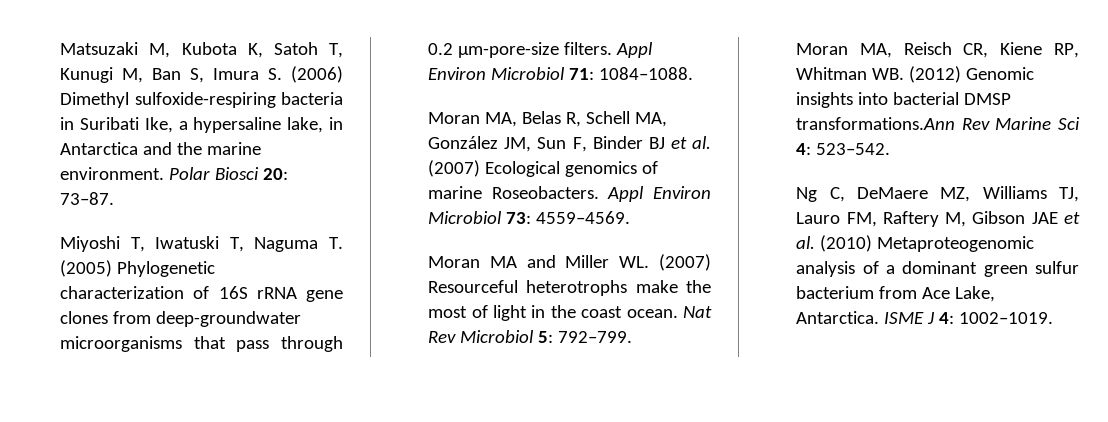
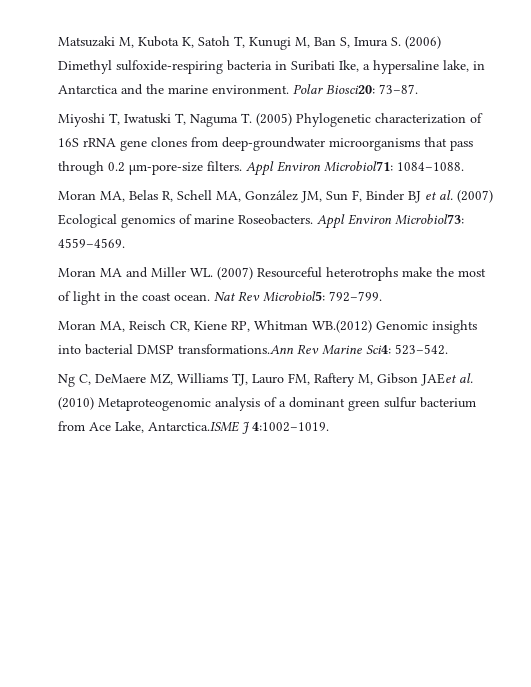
[215,167,289,180] Biosci 20: -> [325,85,375,94] Biosci20:
[491,67,595,80] Microbiol 71: -> [323,161,393,172] Microbiol71:
[428,211,532,224] Microbiol 73: -> [394,214,464,225] Microbiol73:
[460,330,554,343] Microbiol 5: -> [262,291,325,302] Microbiol5:
[872,66,962,83] WB. (2012) -> [311,320,372,333] WB.(2012)
[1058,117,1080,130] [796,143,812,155] Sci 4: -> [365,345,391,354] Sci4:
[1031,212,1080,224] JAE et -> [420,373,457,386] JAEet
[796,311,1054,324] Antarctica. ISME J 4: 1002–1019. -> [147,421,329,434] Antarctica.ISME J 4:1002–1019.

